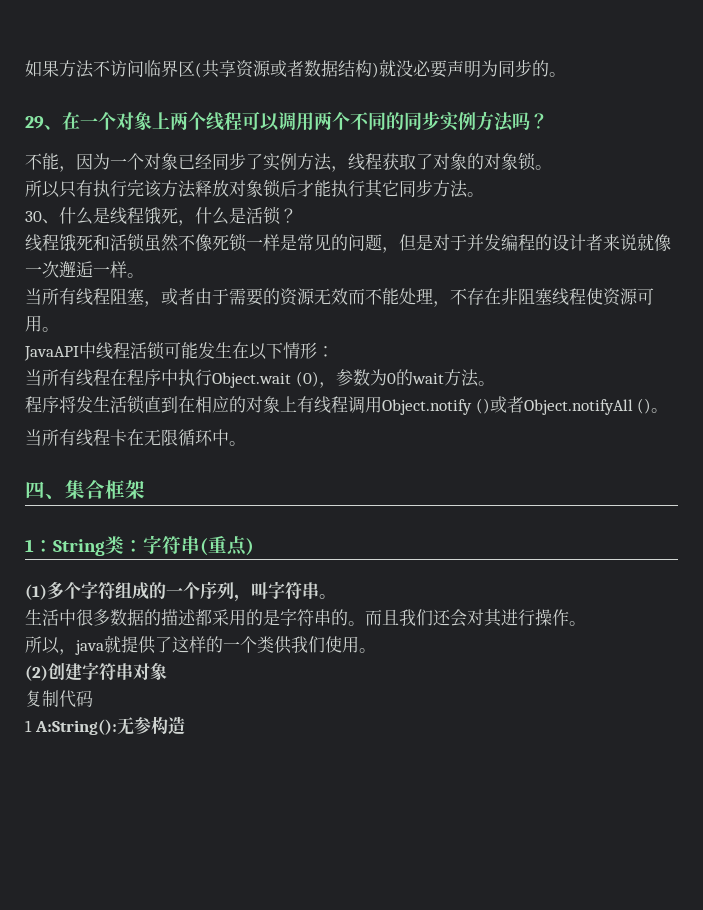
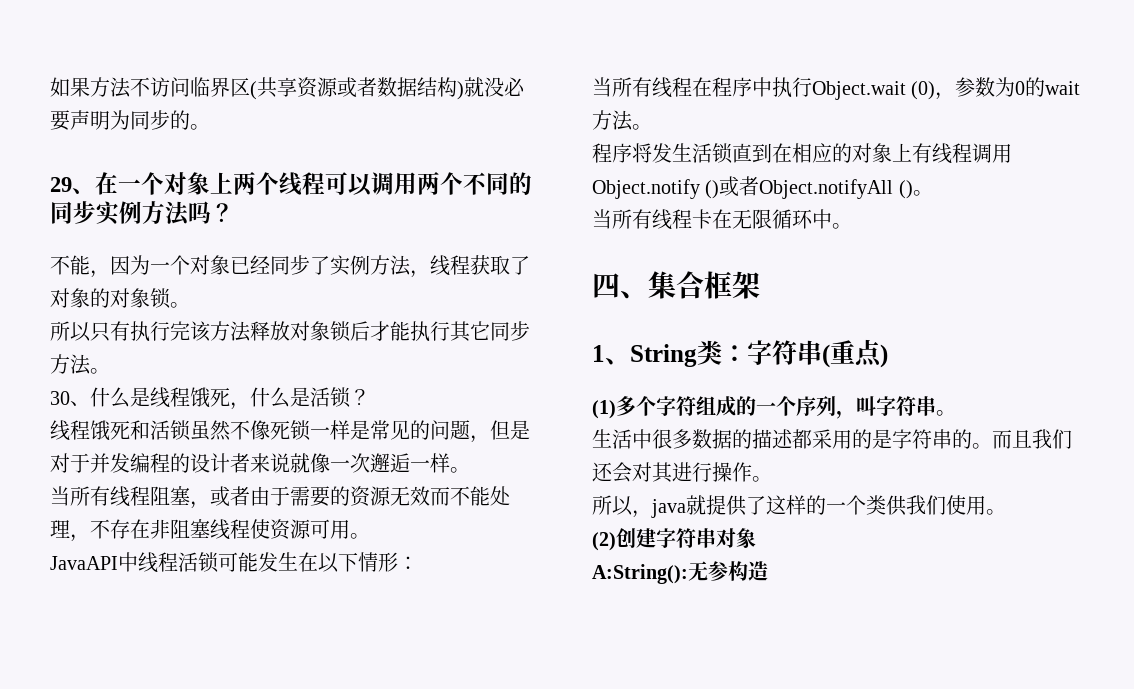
[34,540,53,552] ： -> [605,358,630,365] 、
[25,690,93,708] [25,720,32,732] 复制代码 // 1 -> (756, 538) none

